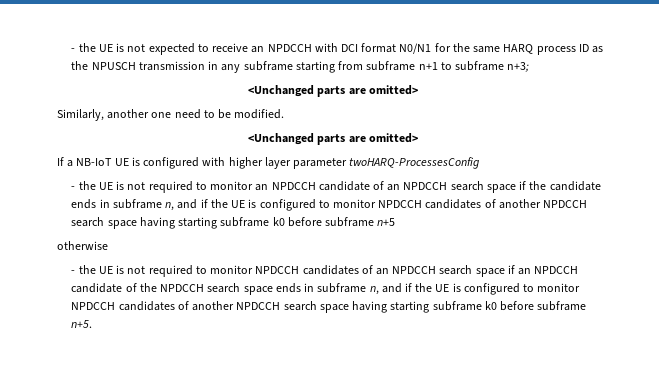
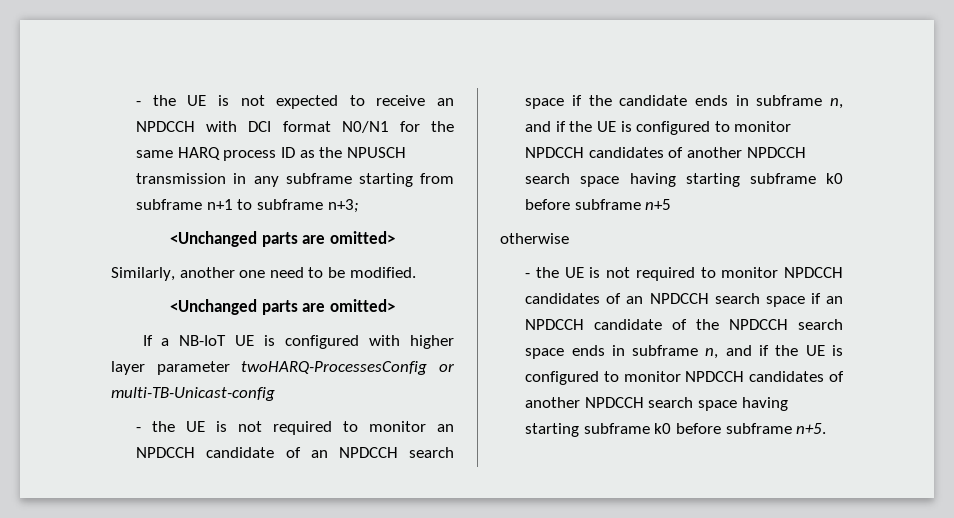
(480, 163) none -> [439,363,455,372] [111,387,275,401] or multi-TB-Unicast-config

